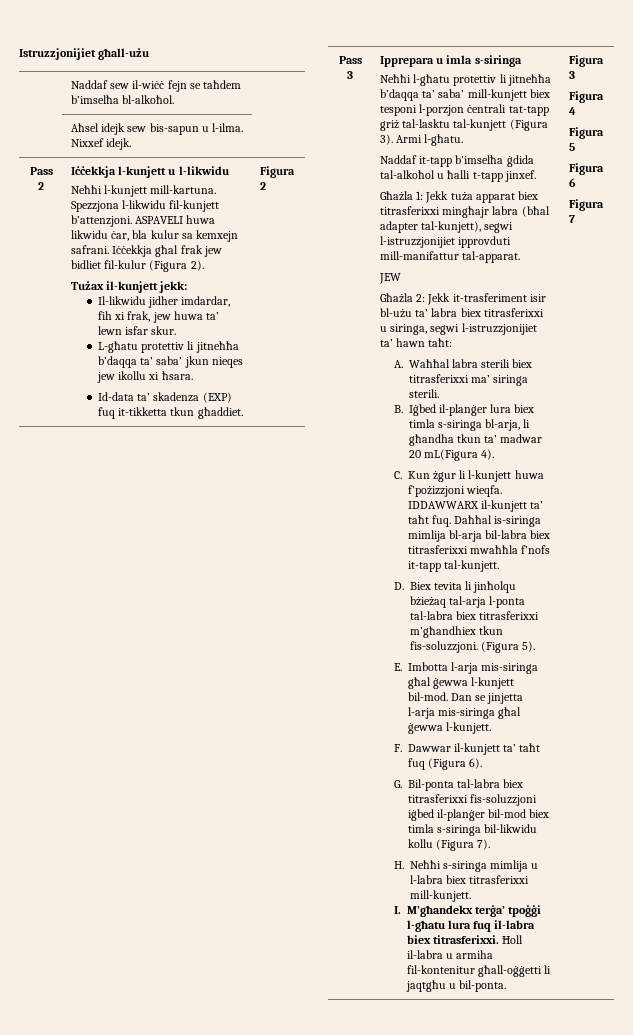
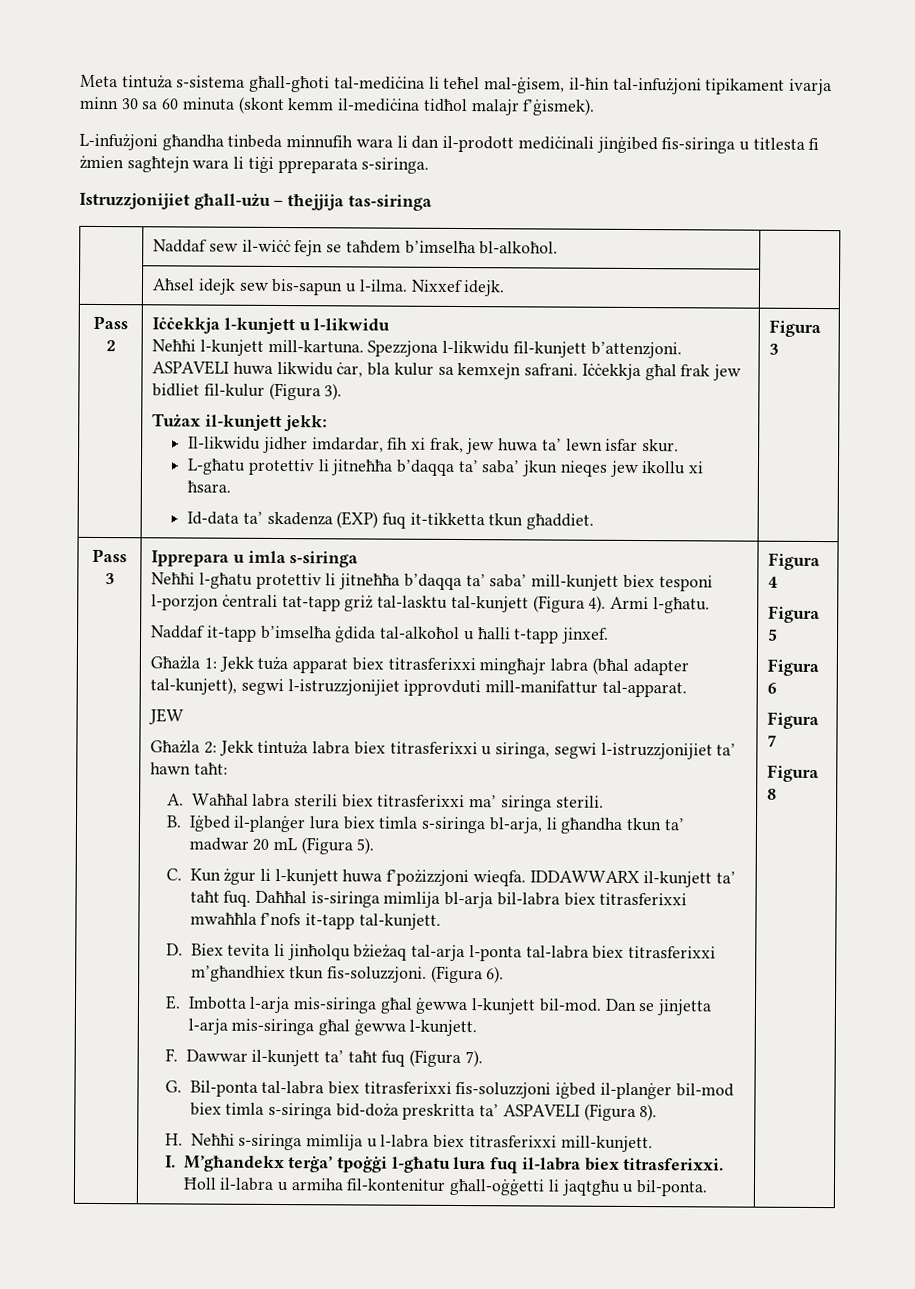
(19, 54) none -> [80,74,832,96] [79,96,596,116] [79,133,820,154] [79,155,430,174] Meta tintuża s-sistema għall-għoti tal-mediċina li teħel mal-ġisem, il-ħin tal-infużjoni tipikament ivarja minn 30 sa 60 minuta (skont kemm il-mediċina tidħol malajr f’ġismek). // L-infużjoni għandha tinbeda minnufih wara li dan il-prodott mediċinali jinġibed fis-siringa u titlesta fi żmien sagħtejn wara li tiġi ppreparata s-siringa. //
(150, 54) none -> [273,194,432,211] – tħejjija tas-siringa
[190,260,204,271] 2). -> [324,383,343,401] 3).
[259,182,266,190] 2 -> [769,343,780,355] 3
[379,134,393,145] 3). -> [588,595,607,613] 4).
[452,293,546,302] [379,308,429,318] it-trasferiment isir bl-użu ta’ -> [257,740,309,755] tintuża
[423,449,495,461] mL(Figura 4). -> [273,837,375,855] mL (Figura 5).
[522,641,536,652] 5). -> [486,966,505,984] 6).
[469,758,483,769] 6). -> [464,1050,483,1068] 7).
[484,824,538,833] [407,839,491,851] bil-likwidu kollu (Figura 7). -> [335,1103,658,1122] bid-doża preskritta ta’ ASPAVELI (Figura 8).
[568,71,575,79] [568,91,604,103] 3 // Figura -> (821, 561) none
(575, 219) none -> [767,764,820,783] [767,788,778,800] // Figura 8

